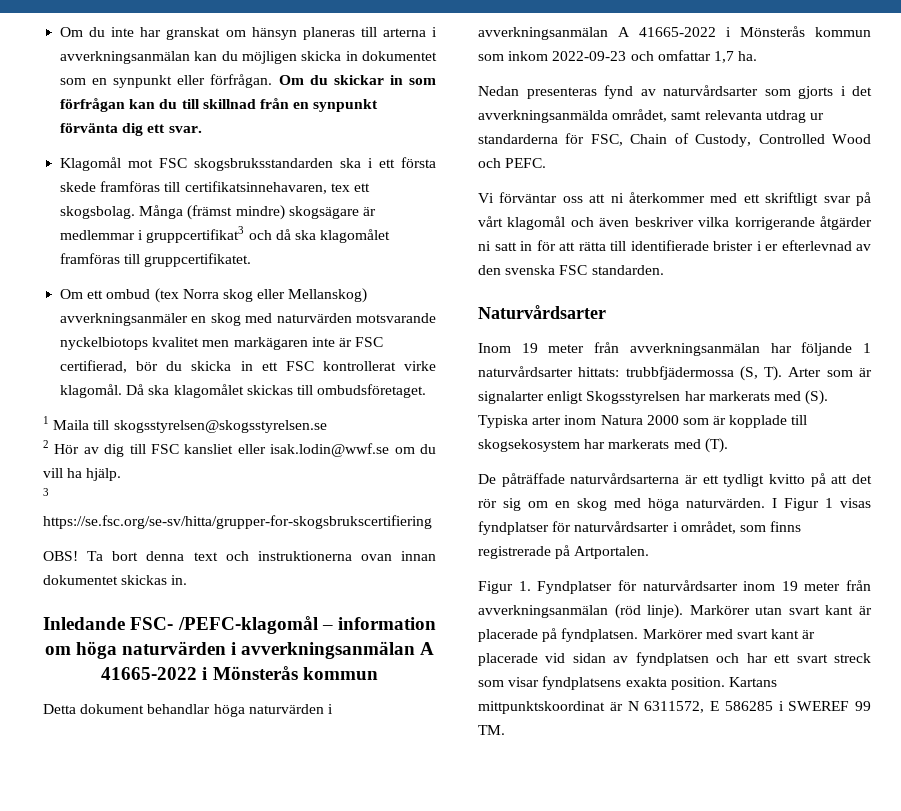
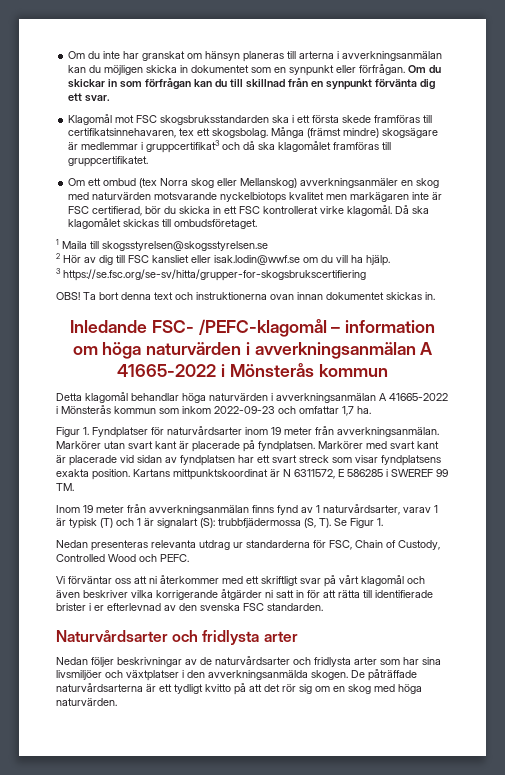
[80,704,145,714] dokument -> [85,392,128,403] klagomål
[478,85,872,99] [478,109,702,123] Nedan presenteras fynd av naturvårdsarter som gjorts i det avverkningsanmälda området, samt -> [56,426,439,438] [56,440,439,452] [56,455,441,466] [56,469,448,480] [56,483,74,491] [56,504,438,515] [56,518,383,529] [56,540,148,551] Figur 1. Fyndplatser för naturvårdsarter inom 19 meter från avverkningsanmälan. Markörer utan svart kant är placerade på fyndplatsen. Markörer med svart kant är placerade vid sidan av fyndplatsen har ett svart streck som visar fyndplatsens exakta position. Kartans mittpunktskoordinat är N 6311572, E 586285 i SWEREF 99 TM. // Inom 19 meter från avverkningsanmälan finns fynd av 1 naturvårdsarter, varav 1 är typisk (T) och 1 är signalart (S): trubbfjädermossa (S, T). Se Figur 1. // Nedan presenteras
[478,342,871,356] [478,366,872,381] [478,390,829,405] [478,415,808,428] [478,438,728,453] // Inom 19 meter från avverkningsanmälan har följande 1 naturvårdsarter hittats: trubbfjädermossa (S, T). Arter som är signalarter enligt Skogsstyrelsen har markerats med (S). Typiska arter inom Natura 2000 som är kopplade till skogsekosystem har markerats med (T). // -> [172,630,298,645] [56,656,441,667] [56,670,348,681] och fridlysta arter // Nedan följer beskrivningar av de naturvårdsarter och fridlysta arter som har sina livsmiljöer och växtplatser i den avverkningsanmälda skogen.
[772,498,871,511] [478,521,802,535] [478,545,650,559] [478,580,871,594] [478,604,872,619] [478,628,816,642] [478,652,871,666] [478,676,777,690] [478,701,871,714] [478,725,505,735] I Figur 1 visas fyndplatser för naturvårdsarter i området, som finns registrerade på Artportalen. // Figur 1. Fyndplatser för naturvårdsarter inom 19 meter från avverkningsanmälan (röd linje). Markörer utan svart kant är placerade på fyndplatsen. Markörer med svart kant är placerade vid sidan av fyndplatsen och har ett svart streck som visar fyndplatsens exakta position. Kartans mittpunktskoordinat är N 6311572, E 586285 i SWEREF 99 TM. -> (117, 702) none

